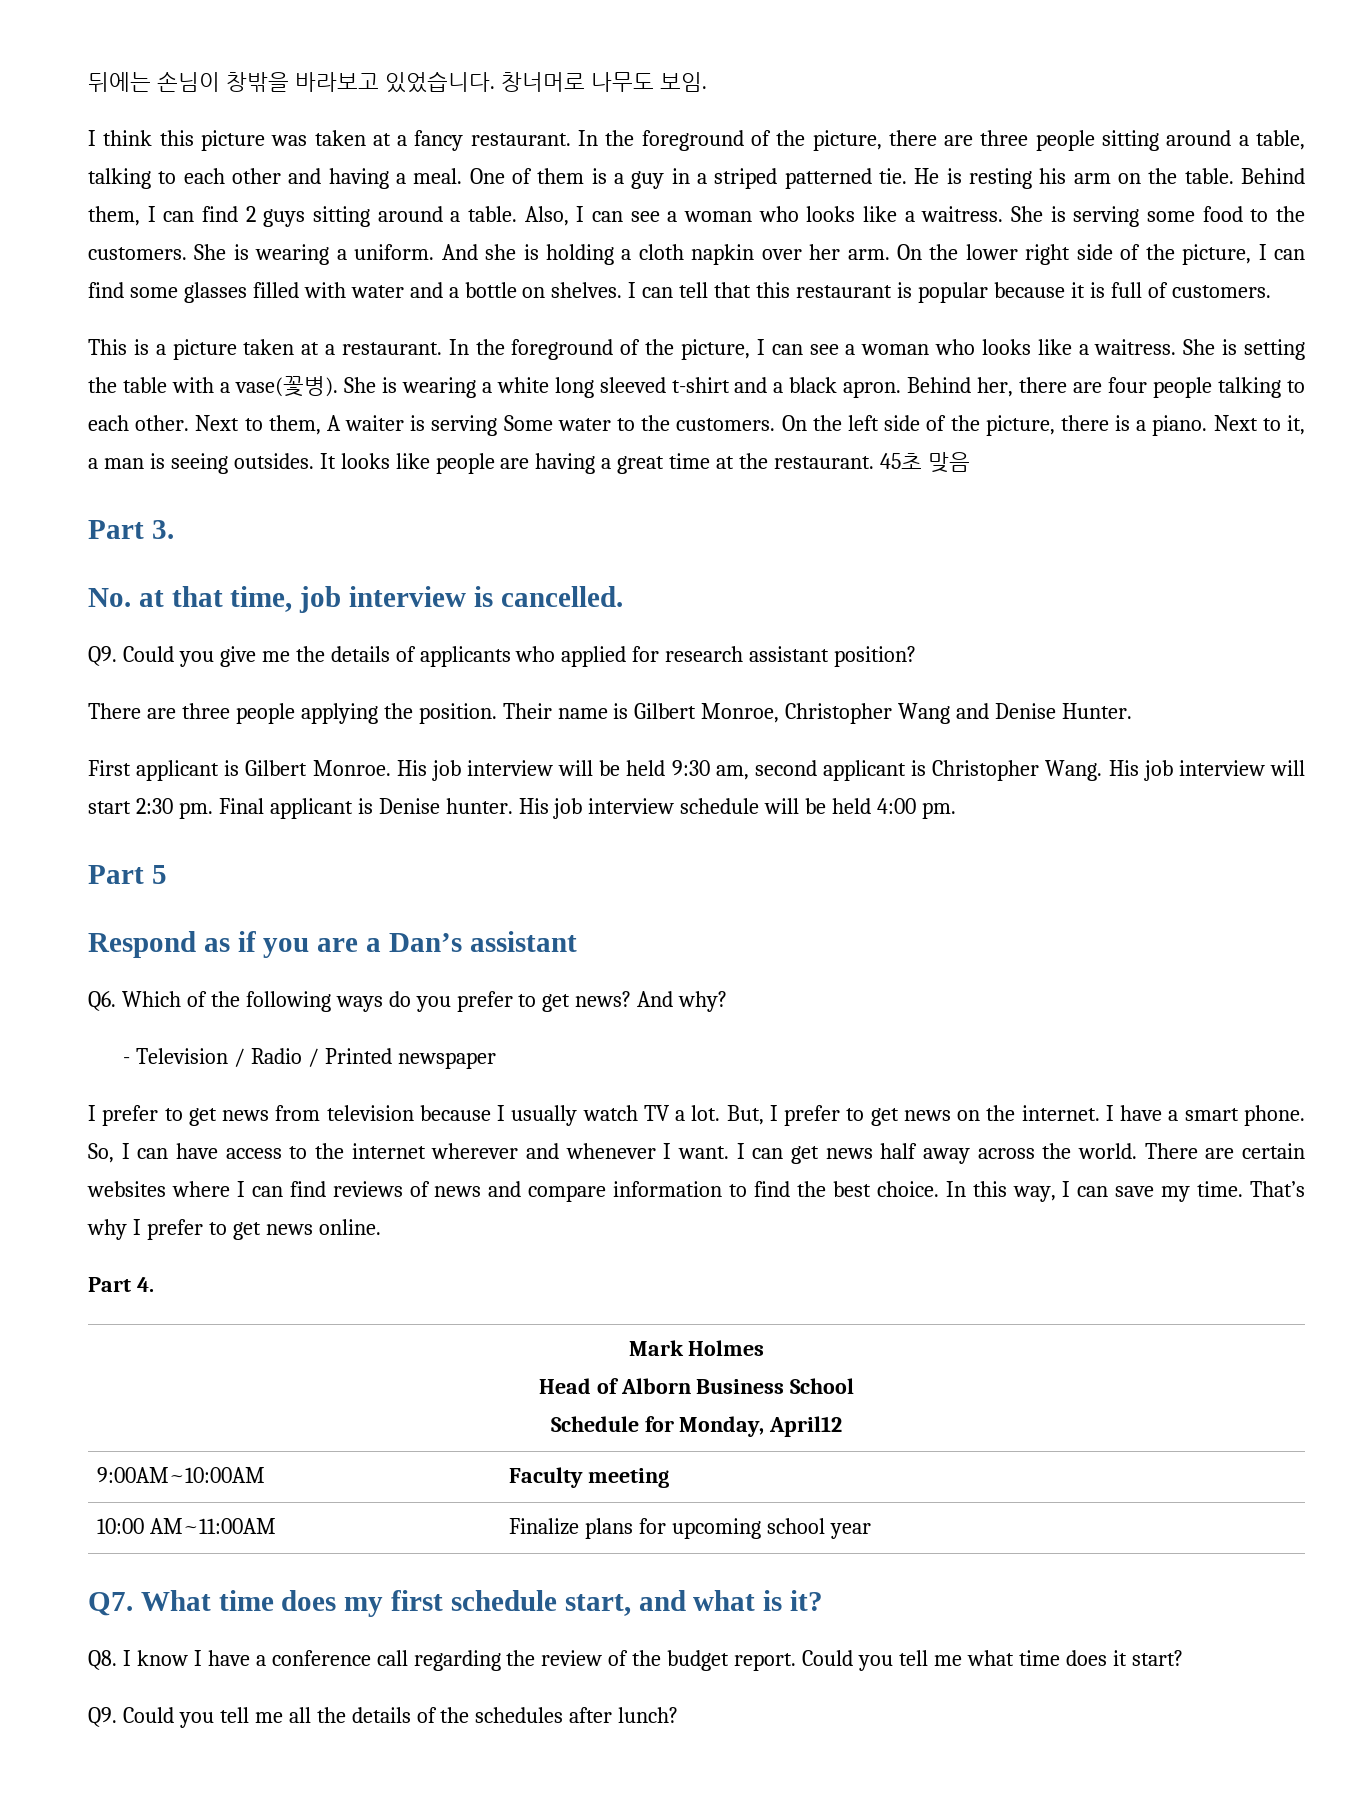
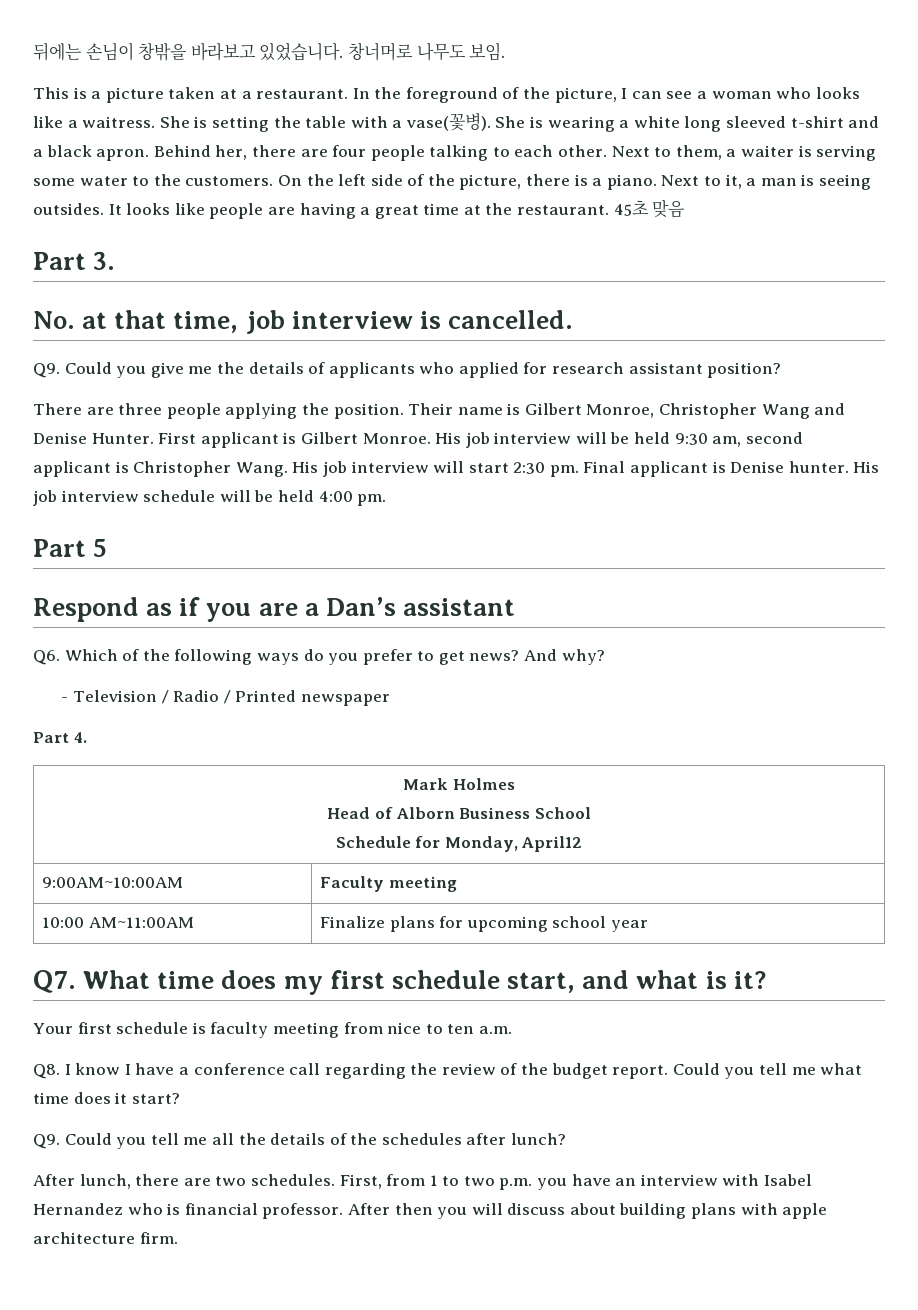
[88,130,1306,151] [88,168,1306,189] [88,206,1305,227] [88,244,1306,265] [88,282,1271,303] // I think this picture was taken at a fancy restaurant. In the foreground of the picture, there are three people sitting around a table, talking to each other and having a meal. One of them is a guy in a striped patterned tie. He is resting his arm on the table. Behind them, I can find 2 guys sitting around a table. Also, I can see a woman who looks like a waitress. She is serving some food to the customers. She is wearing a uniform. And she is holding a cloth napkin over her arm. On the lower right side of the picture, I can find some glasses filled with water and a bottle on shelves. I can tell that this restaurant is popular because it is full of customers. -> (506, 52) none
[326,415,341,431] A -> [726,149,737,157] a
[503,415,553,431] Some -> [33,178,75,186] some
(1133, 711) // -> (154, 438) none
[88,1105,1305,1126] [88,1143,1305,1164] [87,1181,1305,1202] [87,1219,381,1240] // I prefer to get news from television because I usually watch TV a lot. But, I prefer to get news on the internet. I have a smart phone. So, I can have access to the internet wherever and whenever I want. I can get news half away across the world. There are certain websites where I can find reviews of news and compare information to find the best choice. In this way, I can save my time. That’s why I prefer to get news online. -> (390, 700) none
(824, 1600) none -> [33,1022,512,1038] // Your first schedule is faculty meeting from nice to ten a.m.
(679, 1715) none -> [33,1174,813,1190] [33,1203,828,1219] [33,1232,178,1244] // After lunch, there are two schedules. First, from 1 to two p.m. you have an interview with Isabel Hernandez who is financial professor. After then you will discuss about building plans with apple architecture firm.

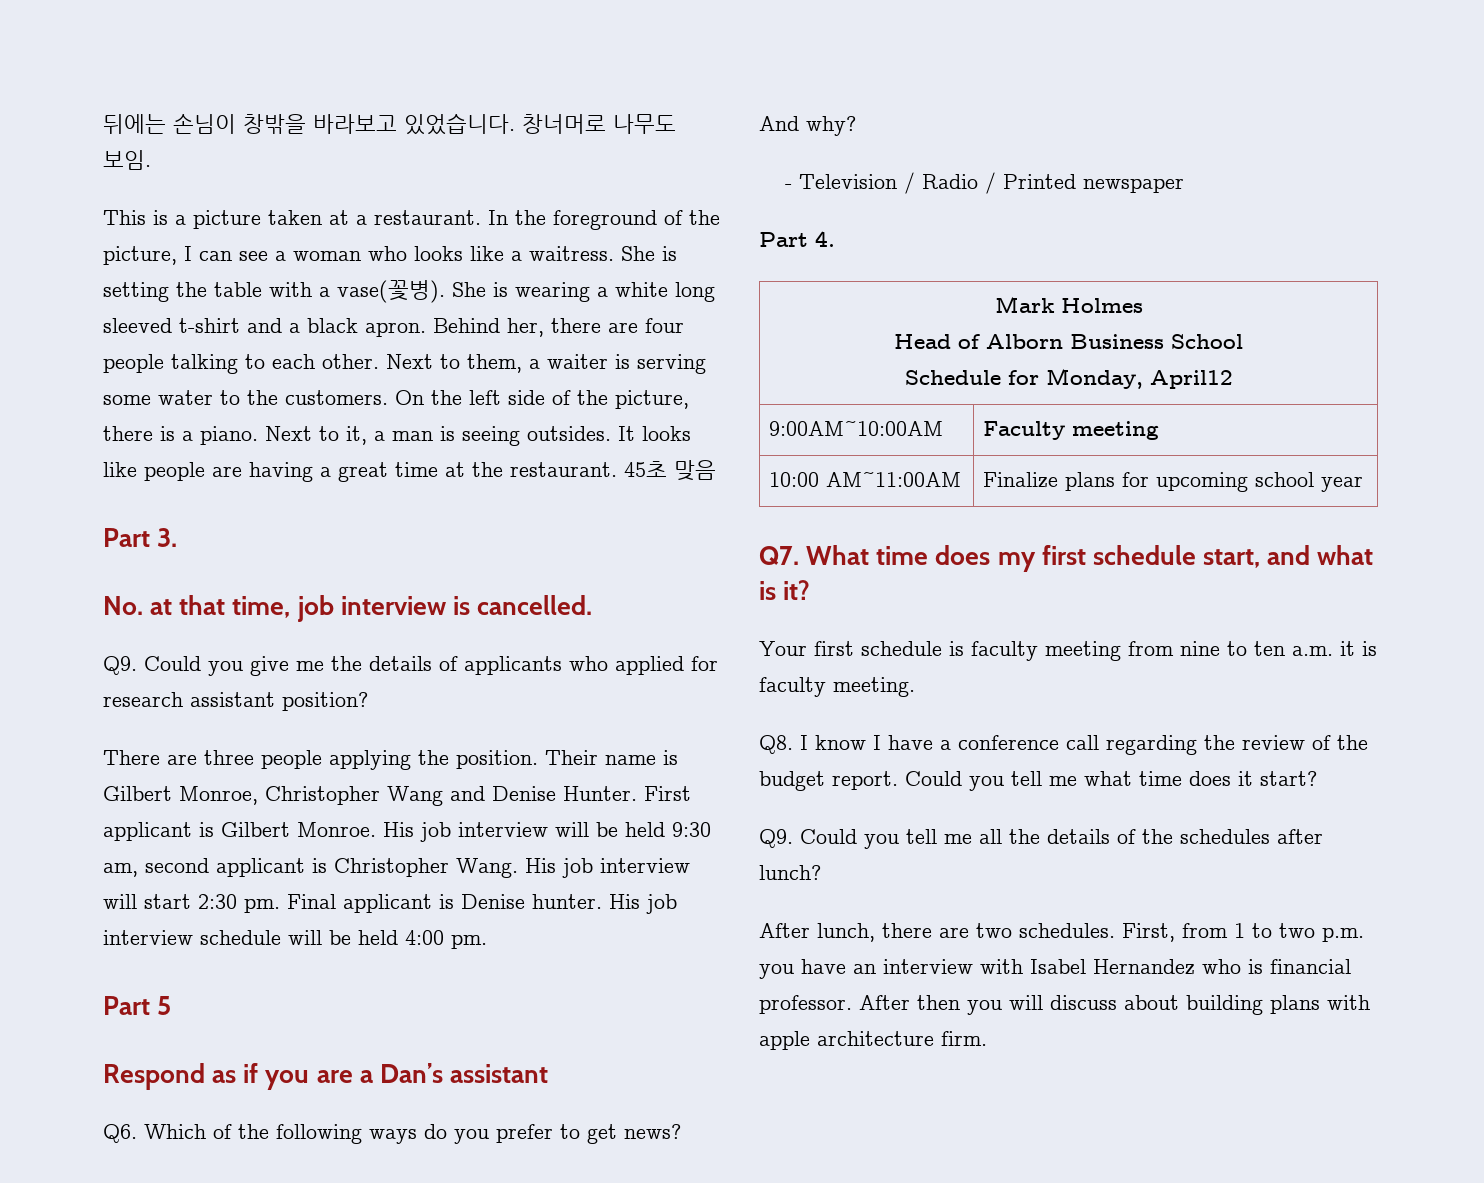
[387,1022,422,1034] nice -> [1180,641,1220,656] nine
(512, 1030) none -> [1340,641,1377,656] [759,677,915,697] it is faculty meeting.

